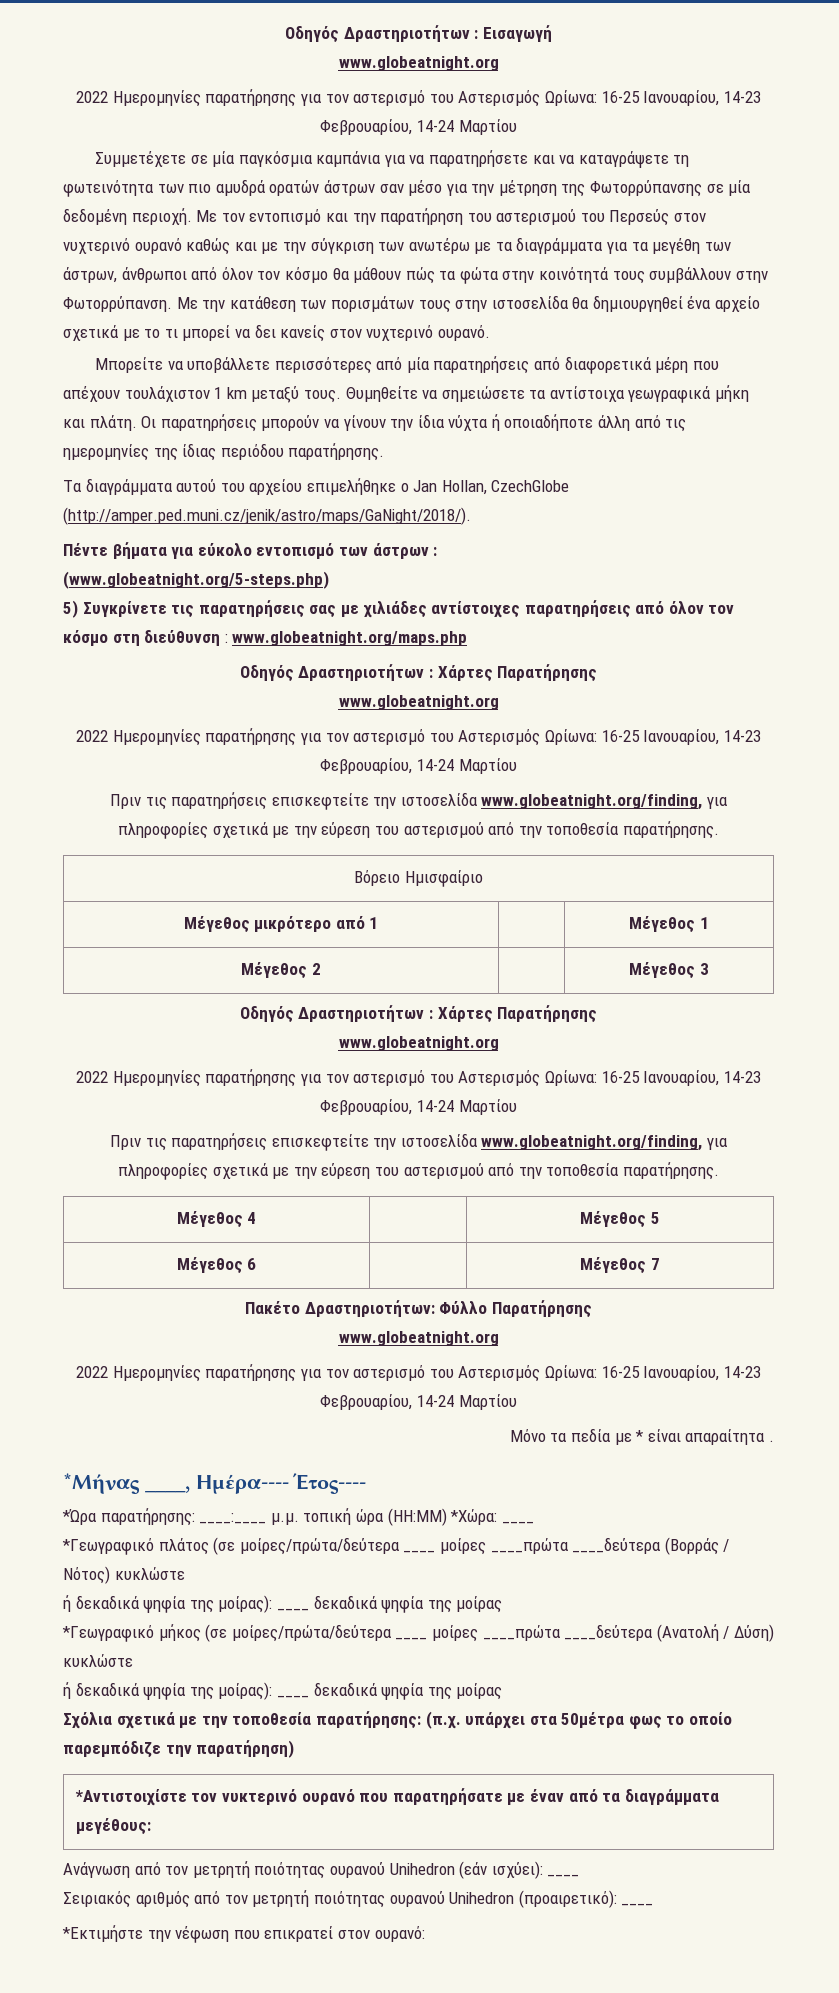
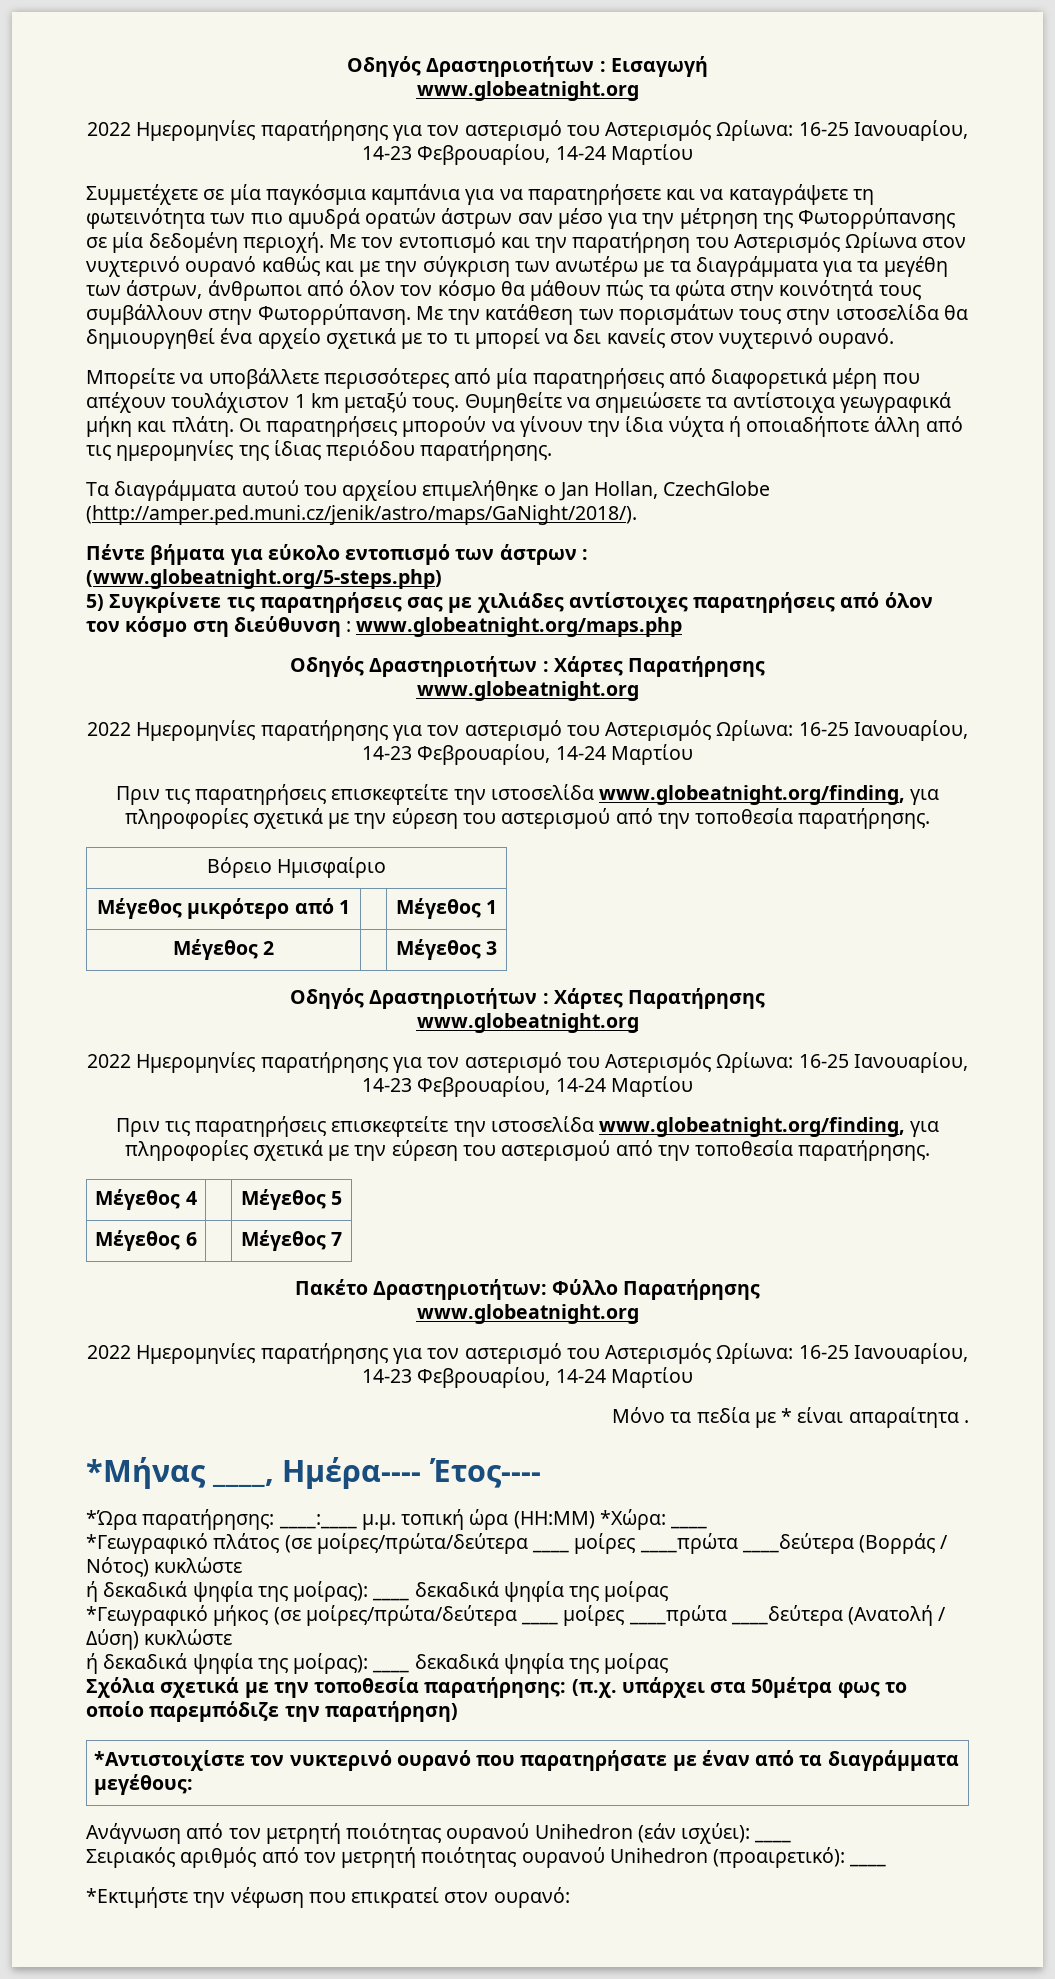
[496,209,670,226] αστερισμού του Περσεύς -> [733,232,918,253] Αστερισμός Ωρίωνα

